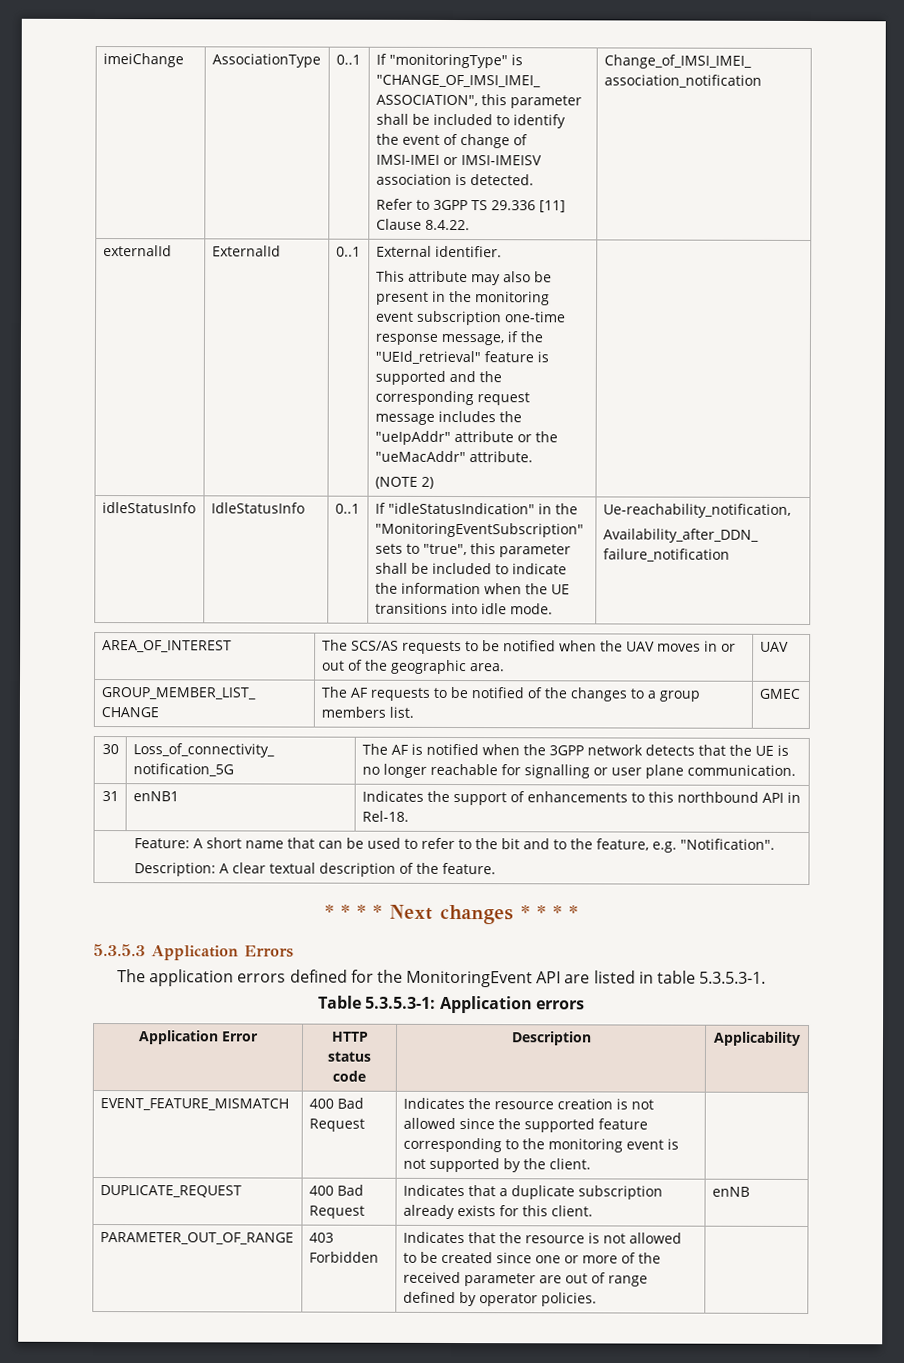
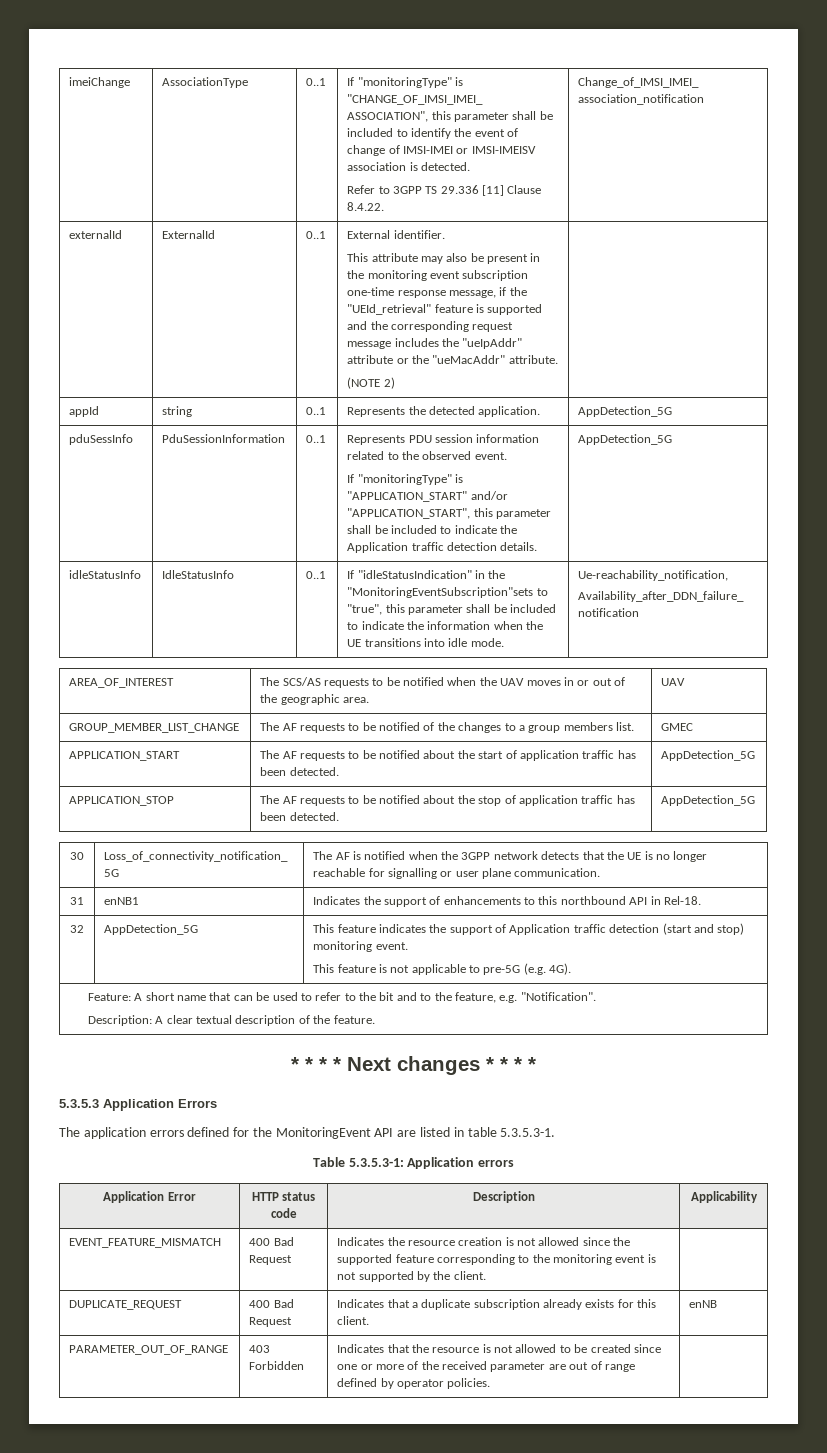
(434, 482) none -> [69,406,100,417] [162,406,193,417] [306,407,327,415] [347,406,541,417] [578,406,673,417] [69,434,134,445] [162,434,286,443] [306,435,327,443] [347,434,540,445] [347,451,507,460] [347,474,463,485] [347,491,508,502] [347,508,551,519] [347,525,518,534] [347,542,538,553] [578,434,673,445] // appId | string | 0..1 | Represents the detected application. | AppDetection_5G // pduSessInfo | PduSessionInformation | 0..1 | Represents PDU session information related to the observed event. // If "monitoringType" is "APPLICATION_START" and/or "APPLICATION_START", this parameter shall be included to indicate the Application traffic detection details. | AppDetection_5G
(800, 693) none -> [69,751,181,761] [260,750,636,761] [260,767,339,776] [661,750,756,761] [69,796,175,806] [260,795,635,806] [260,812,339,821] [661,795,756,806] // APPLICATION_START | The AF requests to be notified about the start of application traffic has been detected. | AppDetection_5G // APPLICATION_STOP | The AF requests to be notified about the stop of application traffic has been detected. | AppDetection_5G
(409, 816) none -> [70,925,84,933] [104,924,199,935] [313,923,745,935] [313,941,408,952] [313,963,572,975] // 32 | AppDetection_5G | This feature indicates the support of Application traffic detection (start and stop) monitoring event. // This feature is not applicable to pre-5G (e.g. 4G).

